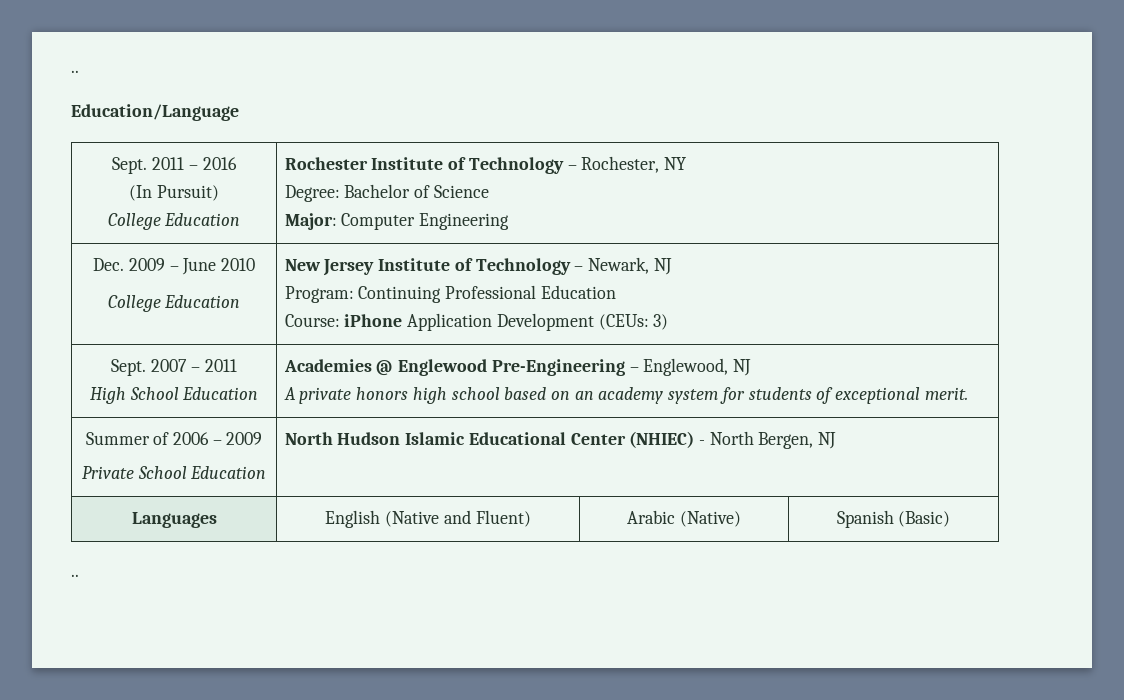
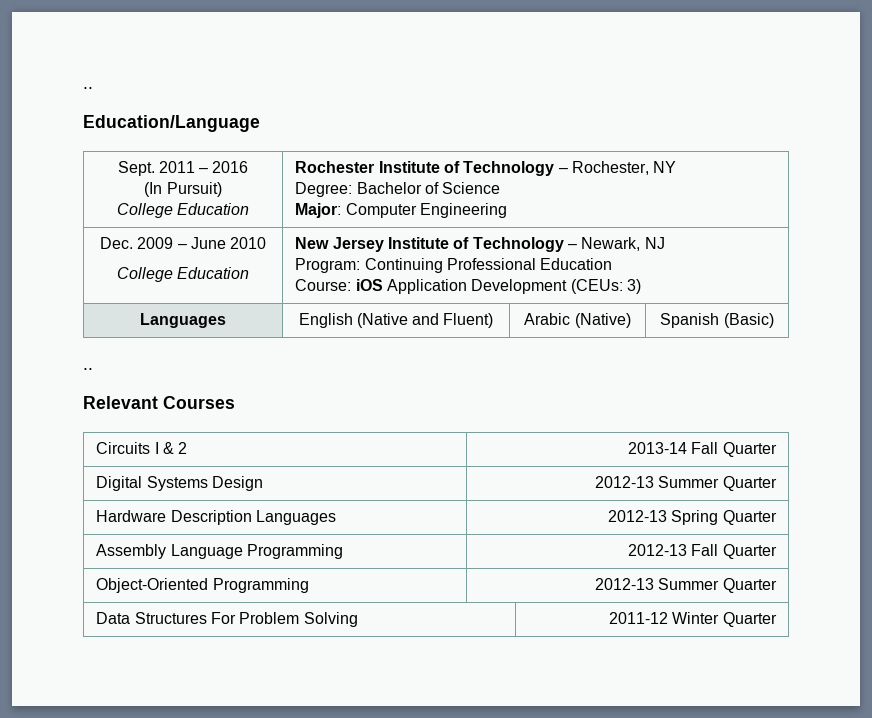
[344,314,403,327] iPhone -> [355,279,383,291] iOS
[111,359,237,376] [89,387,259,404] [283,358,752,376] [283,387,968,404] [85,432,263,445] [81,466,267,479] [284,431,837,449] // Sept. 2007 – 2011 // High School Education | Academies @ Englewood Pre-Engineering – Englewood, NJ // A private honors high school based on an academy system for students of exceptional merit. // Summer of 2006 – 2009 // Private School Education | North Hudson Islamic Educational Center (NHIEC) - North Bergen, NJ -> (642, 286) none
(79, 575) none -> [83,396,235,409] [96,442,188,454] [627,442,777,457] [96,476,264,491] [594,476,777,491] [96,510,337,525] [607,510,777,525] [96,544,344,559] [627,544,777,559] [96,578,309,593] [594,578,777,593] [96,612,358,627] [608,612,777,627] // Relevant Courses // Circuits I & 2 | 2013-14 Fall Quarter // Digital Systems Design | 2012-13 Summer Quarter // Hardware Description Languages | 2012-13 Spring Quarter // Assembly Language Programming | 2012-13 Fall Quarter // Object-Oriented Programming | 2012-13 Summer Quarter // Data Structures For Problem Solving | 2011-12 Winter Quarter

